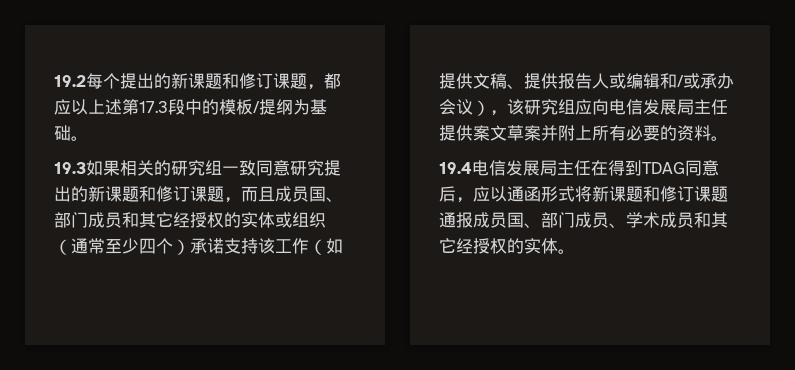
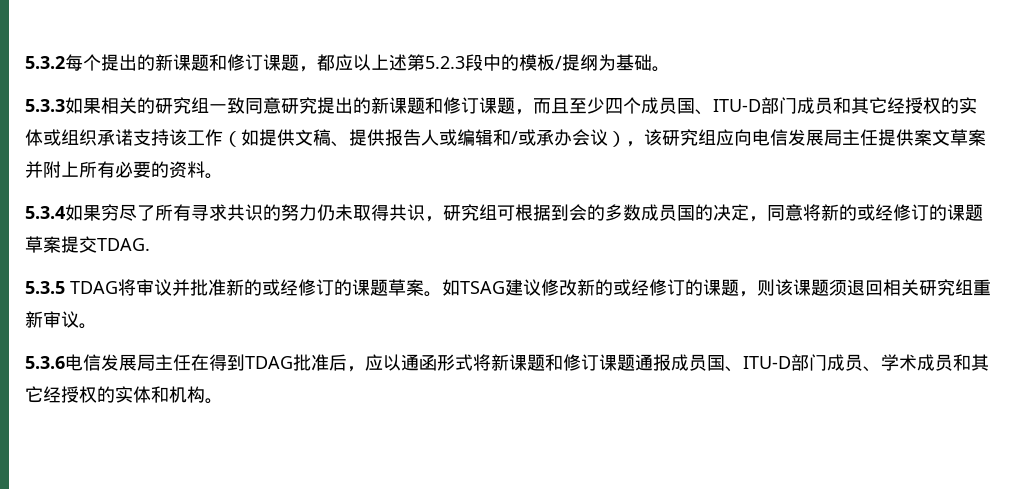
[54,75,86,87] 19.2 -> [25,56,65,69] 5.3.2
[139,101,168,113] 17.3 -> [425,56,465,69] 5.2.3
[54,162,86,174] 19.3 -> [25,99,65,112] 5.3.3
[275,186,343,202] 成员国、 -> [569,97,761,115] 至少四个成员国、ITU-D
[54,238,190,255] （通常至少四个） -> (97, 137) none
[439,162,472,174] 19.4 -> [25,204,983,222] [25,236,150,253] [25,279,991,297] [25,311,97,329] [25,356,65,369] 5.3.4如果穷尽了所有寻求共识的努力仍未取得共识，研究组可根据到会的多数成员国的决定，同意将新的或经修订的课题草案提交TDAG. // 5.3.5 TDAG将审议并批准新的或经修订的课题草案。如TSAG建议修改新的或经修订的课题，则该课题须退回相关研究组重新审议。 // 5.3.6
[685,160,719,176] 同意 -> [293,354,329,371] 批准
(541, 225) none -> [743,356,791,369] ITU-D
(558, 246) none -> [151,386,205,403] 和机构

